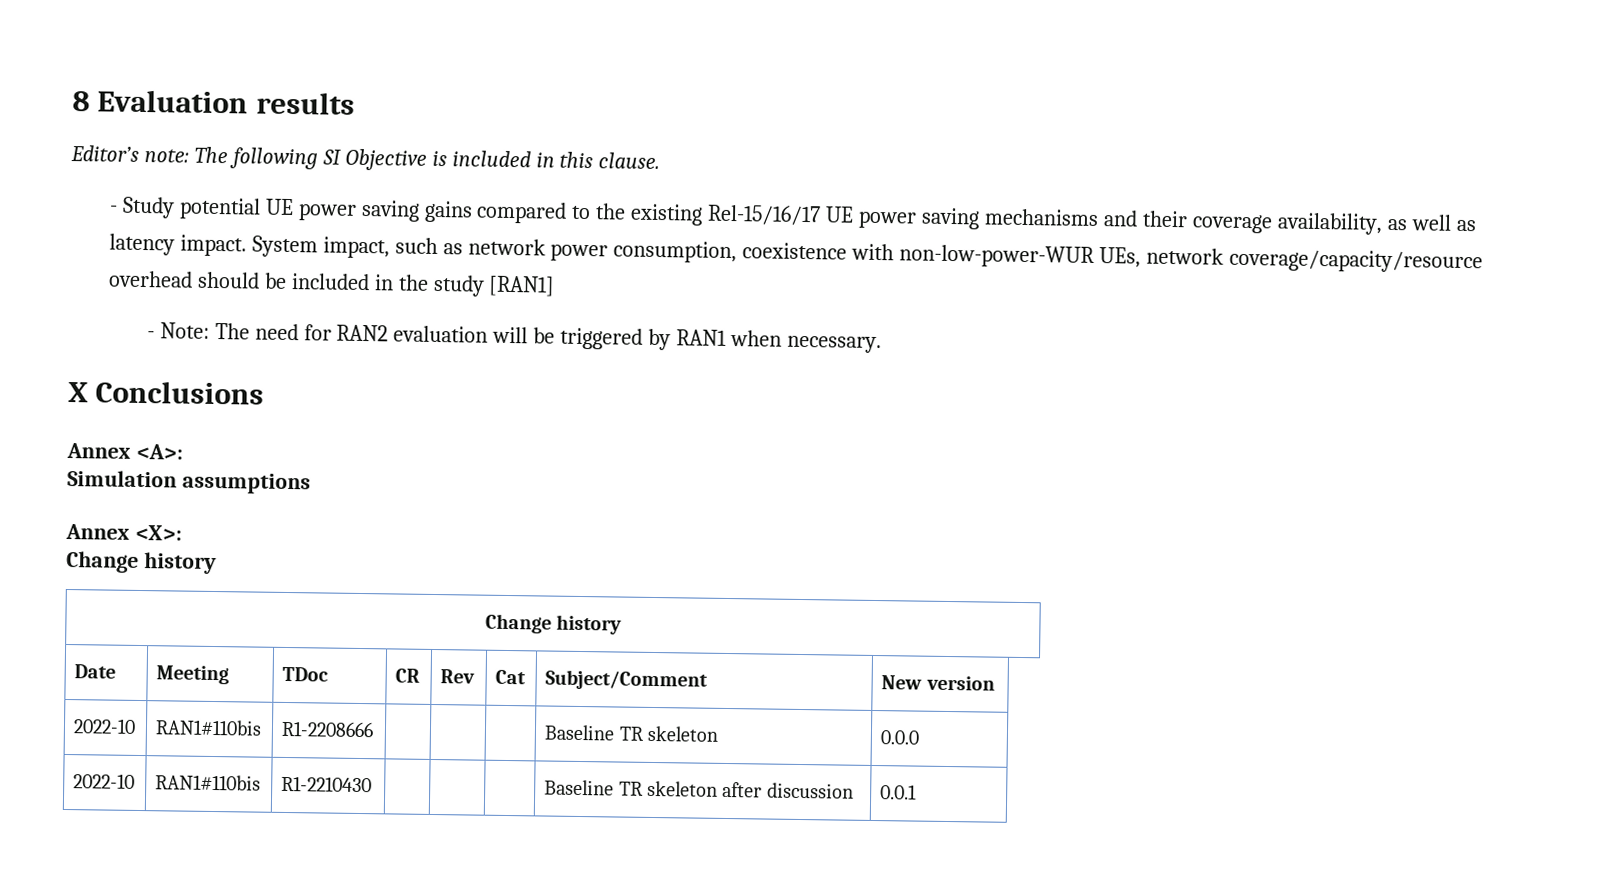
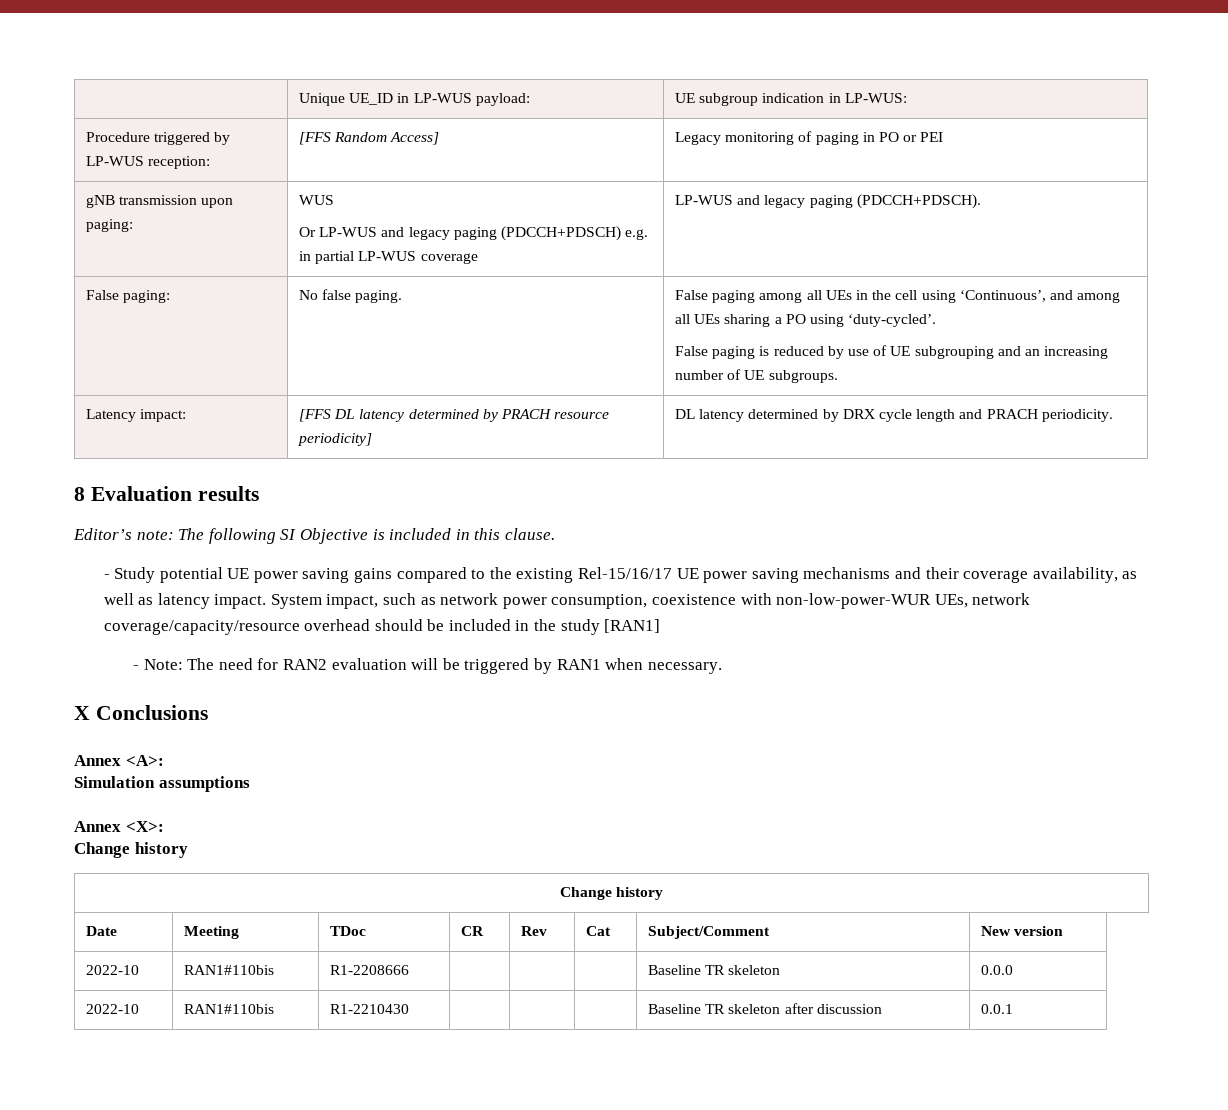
(72, 101) none -> [299,93,530,106] [675,93,907,106] [86,132,231,145] [86,156,211,169] [299,132,440,145] [675,131,944,145] [86,195,234,208] [86,219,134,232] [299,195,335,205] [299,226,649,241] [299,251,478,264] [675,194,981,209] [86,290,171,303] [299,289,403,303] [675,290,1121,303] [675,314,937,327] [675,345,1109,359] [675,369,838,383] [86,409,187,422] [299,409,610,422] [298,433,373,446] [675,409,1113,422] | Unique UE_ID in LP-WUS payload: | UE subgroup indication in LP-WUS: // Procedure triggered by LP-WUS reception: | [FFS Random Access] | Legacy monitoring of paging in PO or PEI // gNB transmission upon paging: | WUS // Or LP-WUS and legacy paging (PDCCH+PDSCH) e.g. in partial LP-WUS coverage | LP-WUS and legacy paging (PDCCH+PDSCH). // False paging: | No false paging. | False paging among all UEs in the cell using ‘Continuous’, and among all UEs sharing a PO using ‘duty-cycled’. // False paging is reduced by use of UE subgrouping and an increasing number of UE subgroups. // Latency impact: | [FFS DL latency determined by PRACH resource periodicity] | DL latency determined by DRX cycle length and PRACH periodicity. //

